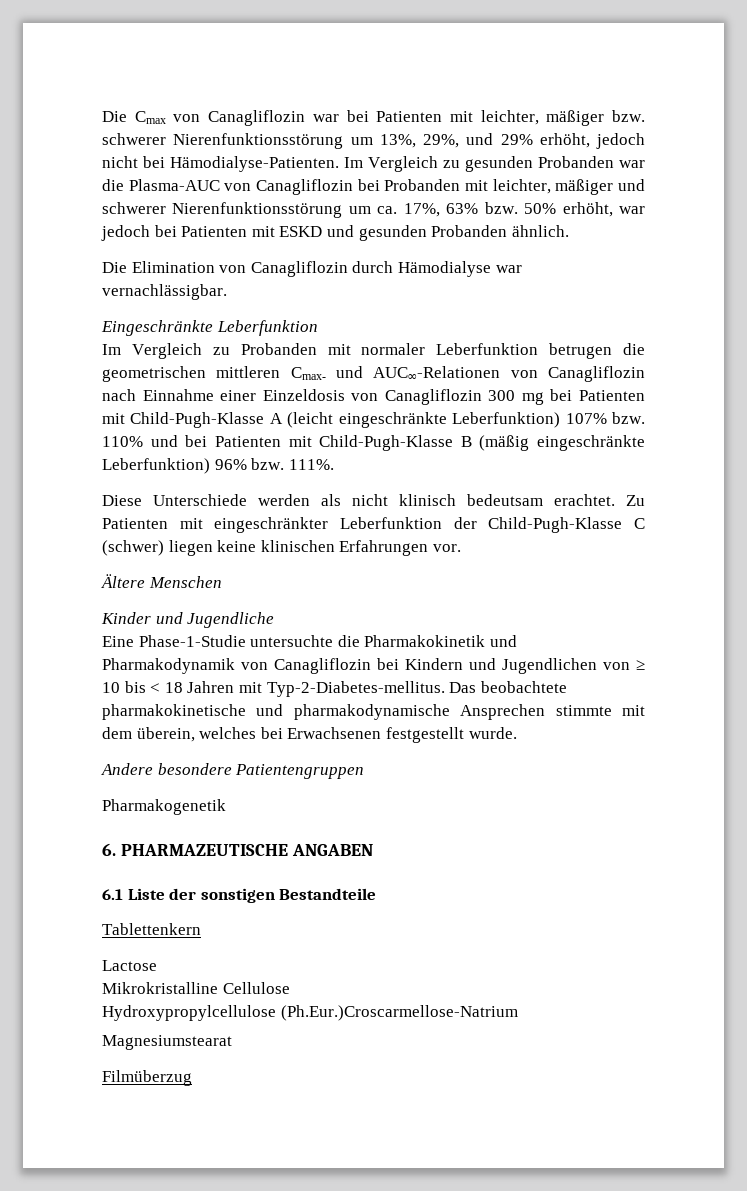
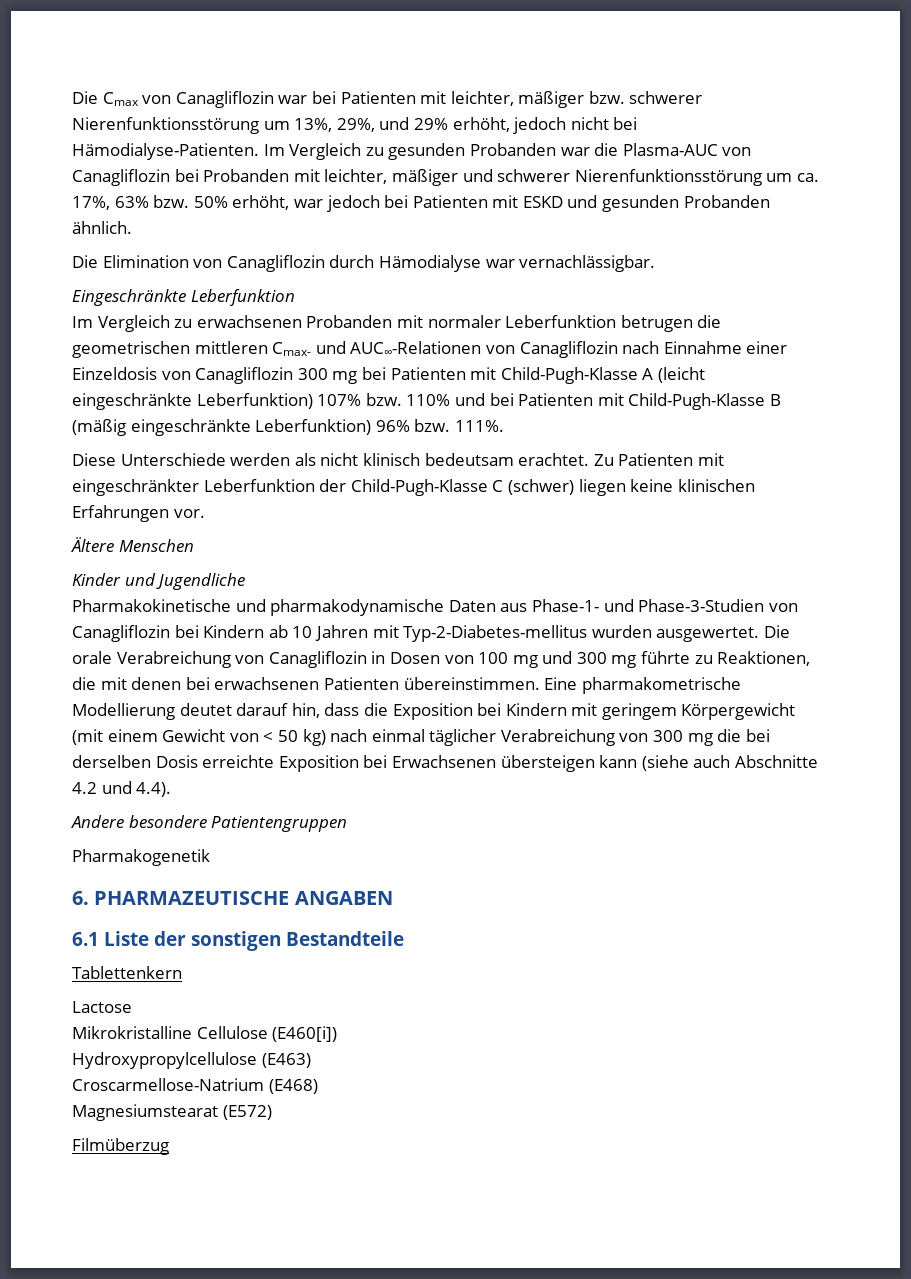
(230, 351) none -> [196,315,302,328] erwachsenen
[102,635,517,647] [102,658,645,674] [102,681,567,697] [102,704,645,720] [102,727,517,743] Eine Phase-1-Studie untersuchte die Pharmakokinetik und Pharmakodynamik von Canagliflozin bei Kindern und Jugendlichen von ≥ 10 bis < 18 Jahren mit Typ-2-Diabetes-mellitus. Das beobachtete pharmakokinetische und pharmakodynamische Ansprechen stimmte mit dem überein, welches bei Erwachsenen festgestellt wurde. -> [72,599,798,616] [72,625,790,642] [72,651,811,668] [72,677,741,694] [72,703,796,720] [72,729,770,746] [72,755,818,772] [72,781,172,797] Pharmakokinetische und pharmakodynamische Daten aus Phase-1- und Phase-3-Studien von Canagliflozin bei Kindern ab 10 Jahren mit Typ-2-Diabetes-mellitus wurden ausgewertet. Die orale Verabreichung von Canagliflozin in Dosen von 100 mg und 300 mg führte zu Reaktionen, die mit denen bei erwachsenen Patienten übereinstimmen. Eine pharmakometrische Modellierung deutet darauf hin, dass die Exposition bei Kindern mit geringem Körpergewicht (mit einem Gewicht von < 50 kg) nach einmal täglicher Verabreichung von 300 mg die bei derselben Dosis erreichte Exposition bei Erwachsenen übersteigen kann (siehe auch Abschnitte 4.2 und 4.4).
(290, 988) none -> [272,1026,338,1042] (E460[i])
[280,1005,518,1021] (Ph.Eur.)Croscarmellose-Natrium -> [261,1053,311,1068] [72,1078,318,1094] (E463) // Croscarmellose-Natrium (E468)
(232, 1042) none -> [222,1105,272,1120] (E572)

